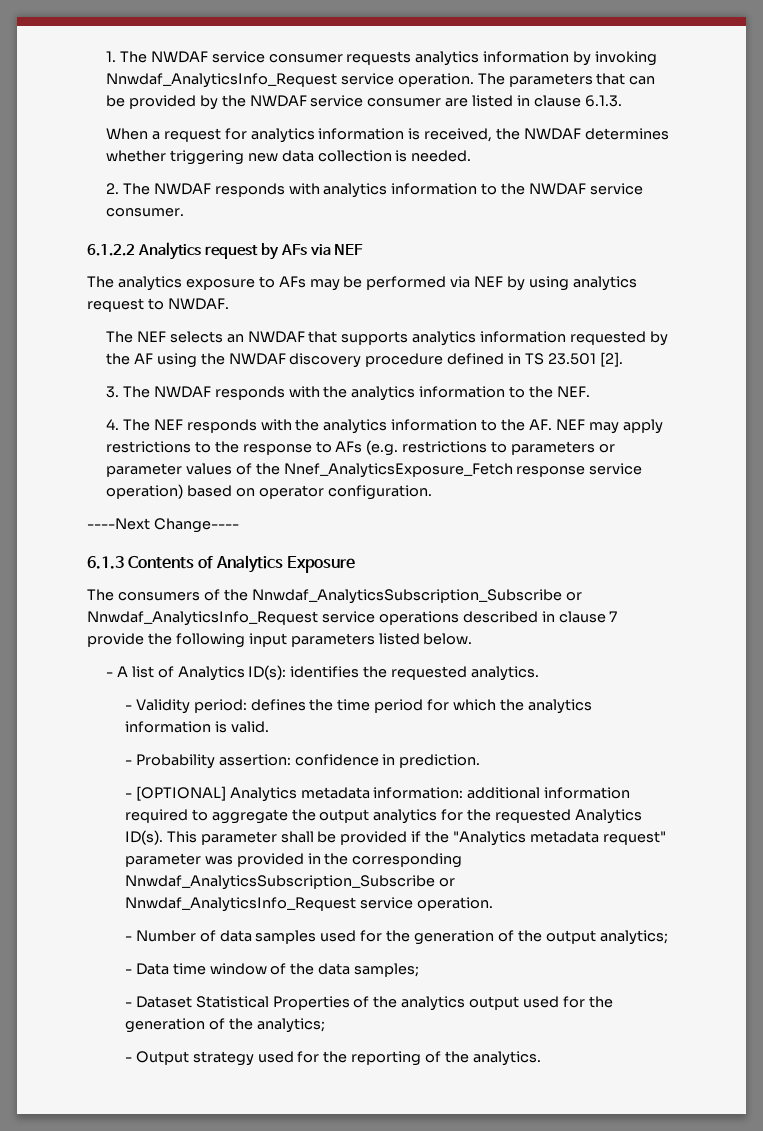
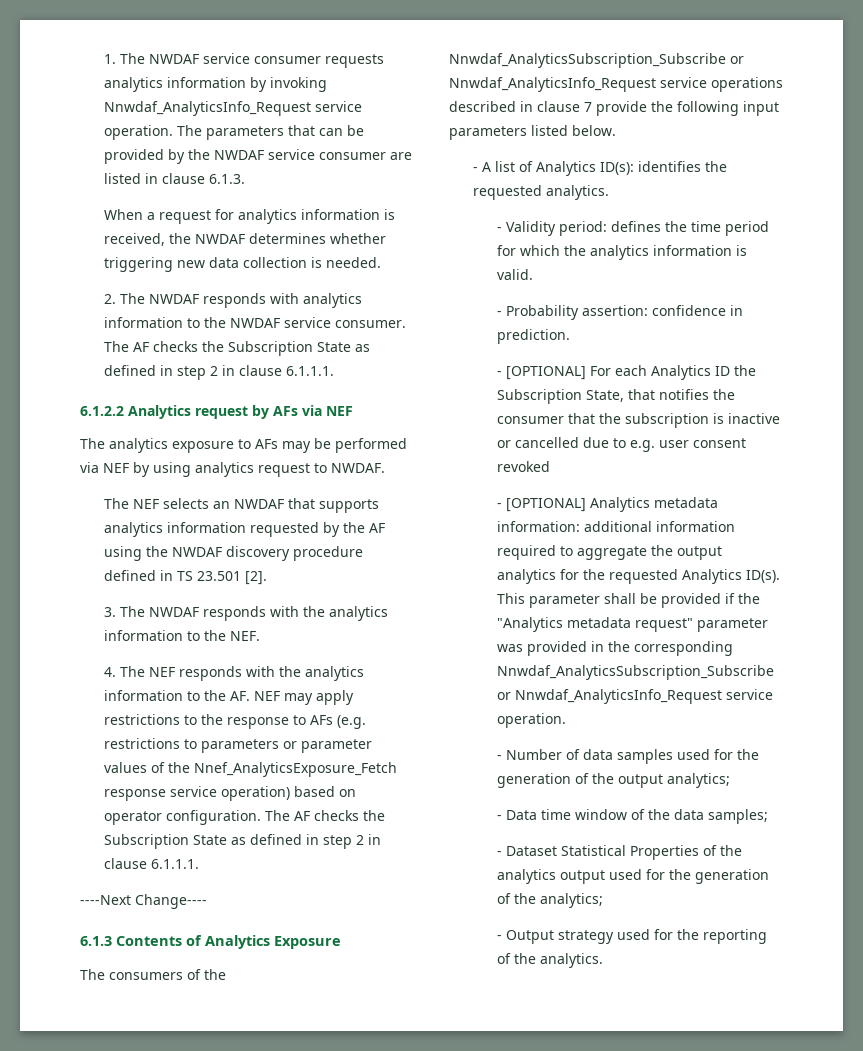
(184, 212) none -> [103,341,370,356] [103,365,334,380] The AF checks the Subscription State as defined in step 2 in clause 6.1.1.1.
(432, 492) none -> [264,810,385,821] [103,834,381,849] [103,858,199,869] The AF checks the Subscription State as defined in step 2 in clause 6.1.1.1.
(481, 761) none -> [496,365,756,380] [496,389,735,404] [496,413,780,428] [496,437,746,452] [496,461,550,472] // - [OPTIONAL] For each Analytics ID the Subscription State, that notifies the consumer that the subscription is inactive or cancelled due to e.g. user consent revoked

